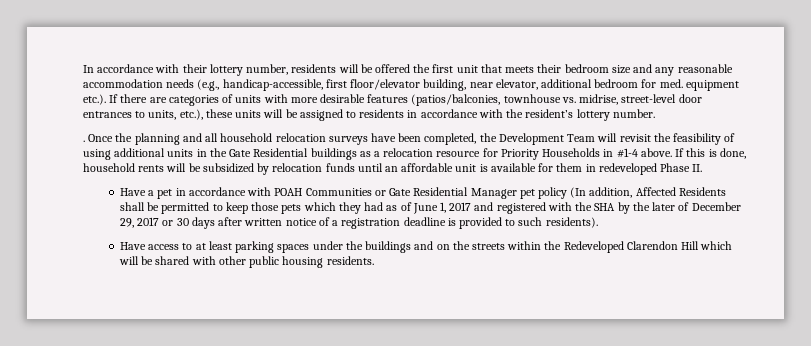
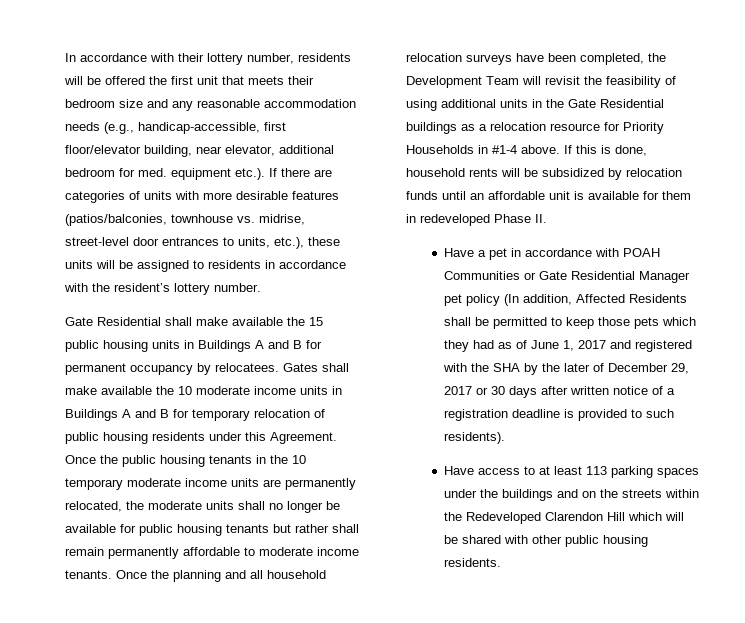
[82,140,85,142] . -> [64,317,323,326] [64,340,322,352] [64,363,349,375] [64,386,342,395] [64,409,325,421] [64,432,337,444] [64,455,306,467] [64,478,356,490] [64,501,340,513] [64,524,359,536] [64,547,359,559] [64,570,112,579] Gate Residential shall make available the 15 public housing units in Buildings A and B for permanent occupancy by relocatees. Gates shall make available the 10 moderate income units in Buildings A and B for temporary relocation of public housing residents under this Agreement. Once the public housing tenants in the 10 temporary moderate income units are permanently relocated, the moderate units shall no longer be available for public housing tenants but rather shall remain permanently affordable to moderate income tenants.
(232, 245) none -> [585,466,607,475] 113

